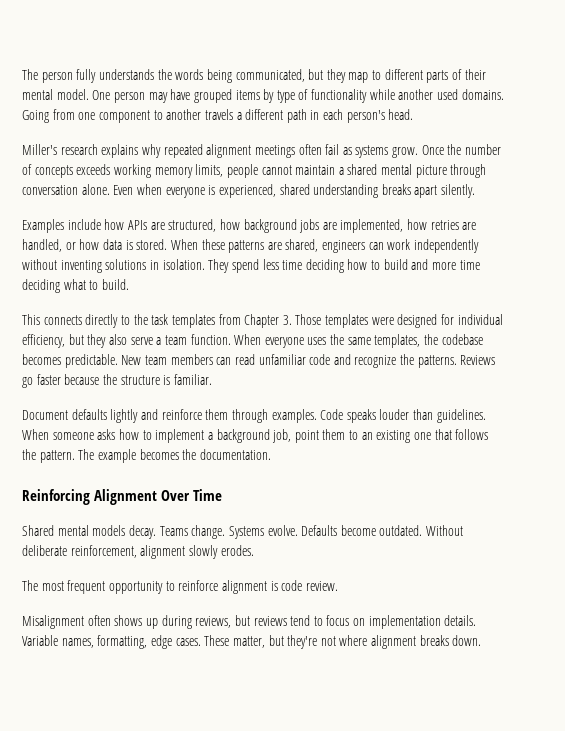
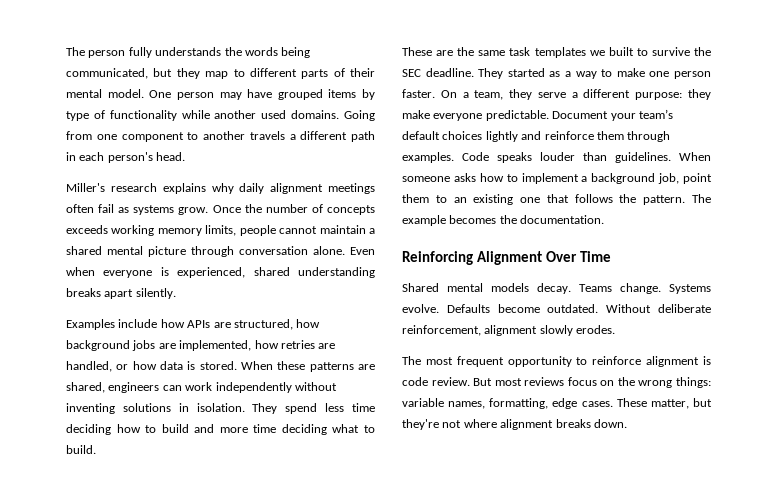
[163,144,203,158] repeated -> [239,183,265,194] daily
[22,314,503,328] [22,334,483,348] [22,354,496,368] [22,374,212,388] [22,409,107,420] This connects directly to the task templates from Chapter 3. Those templates were designed for individual efficiency, but they also serve a team function. When everyone uses the same templates, the codebase becomes predictable. New team members can read unfamiliar code and recognize the patterns. Reviews go faster because the structure is familiar. // Document defaults -> [402,47,711,58] [402,68,711,79] [402,89,711,100] [402,109,673,121] [402,131,483,140] These are the same task templates we built to survive the SEC deadline. They started as a way to make one person faster. On a team, they serve a different purpose: they make everyone predictable. Document your team’s default choices
[22,615,477,629] [22,635,58,646] // Misalignment often shows up during reviews, but reviews tend to focus on implementation details. Variable -> [473,377,711,388] [402,398,444,407] But most reviews focus on the wrong things: variable

